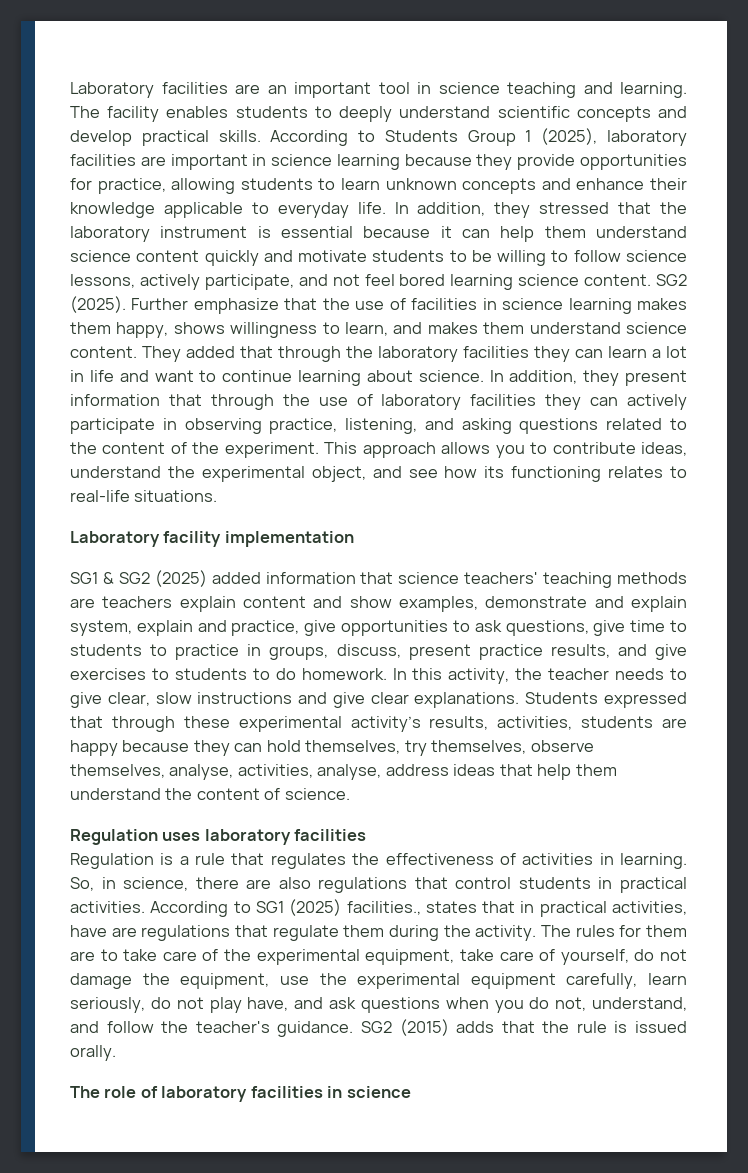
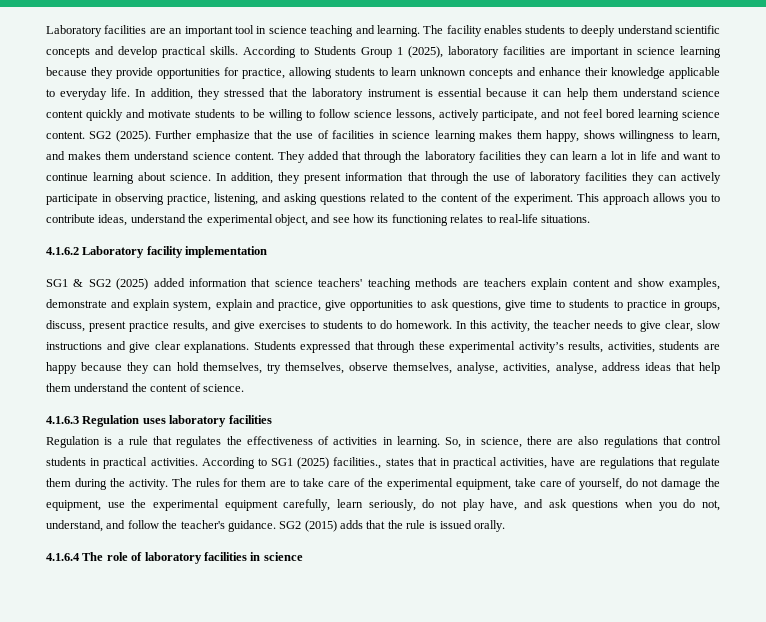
(218, 496) none -> [46,247,79,255] 4.1.6.2
(350, 794) none -> [46,416,79,424] 4.1.6.3
(116, 1053) none -> [46,553,80,561] 4.1.6.4

